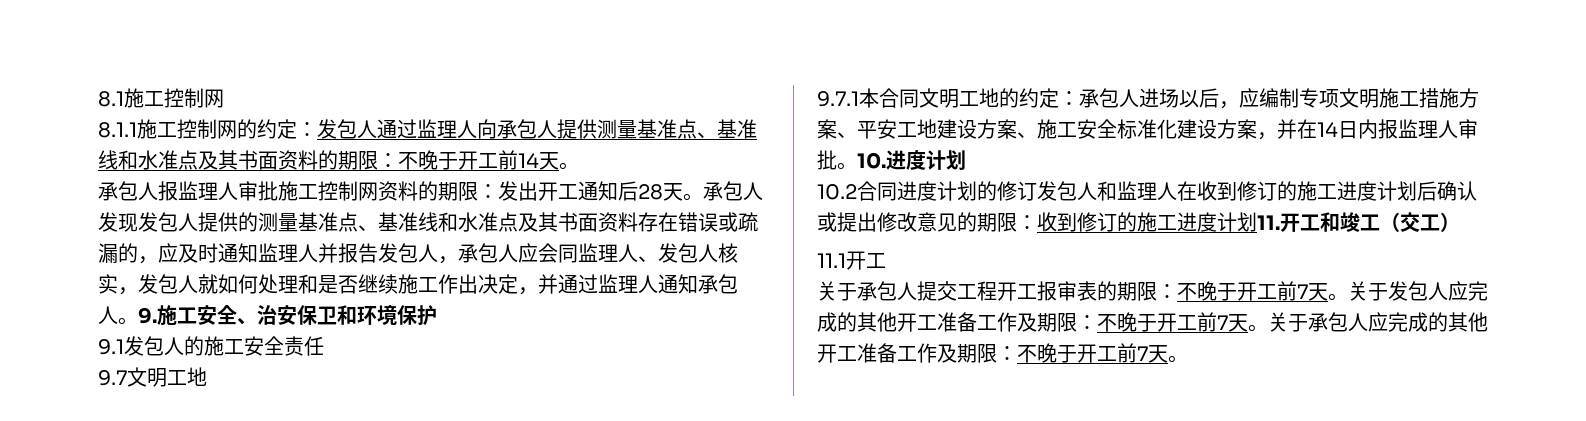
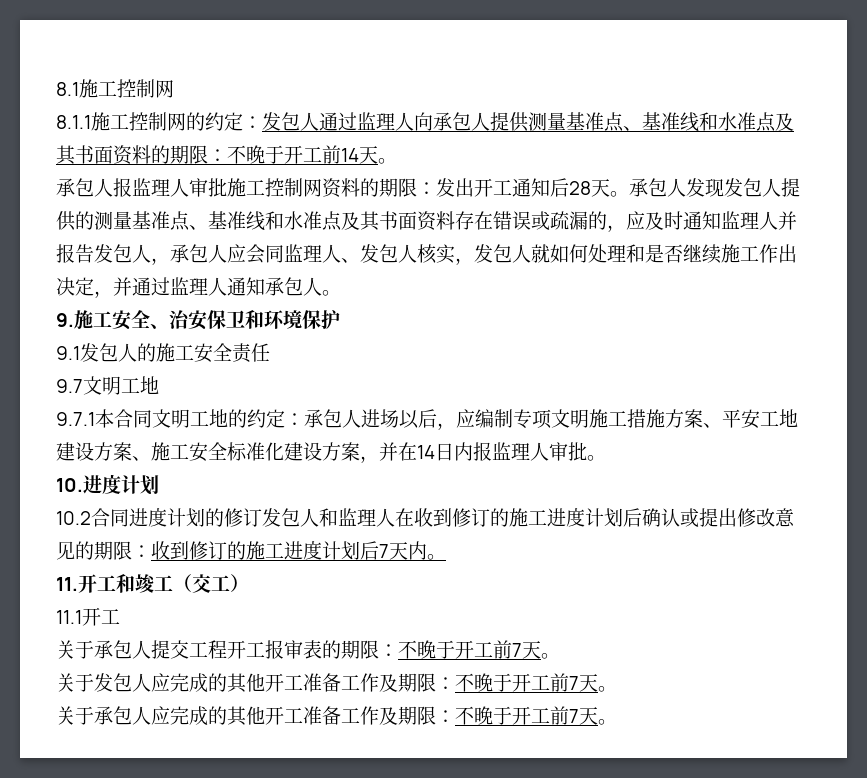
(138, 321) none -> (341, 293) //
(857, 166) none -> (606, 458) //
(1257, 222) none -> [360,541,446,560] 后7天内。 //
(1348, 297) none -> (560, 656) //
(1268, 328) none -> (617, 689) //

